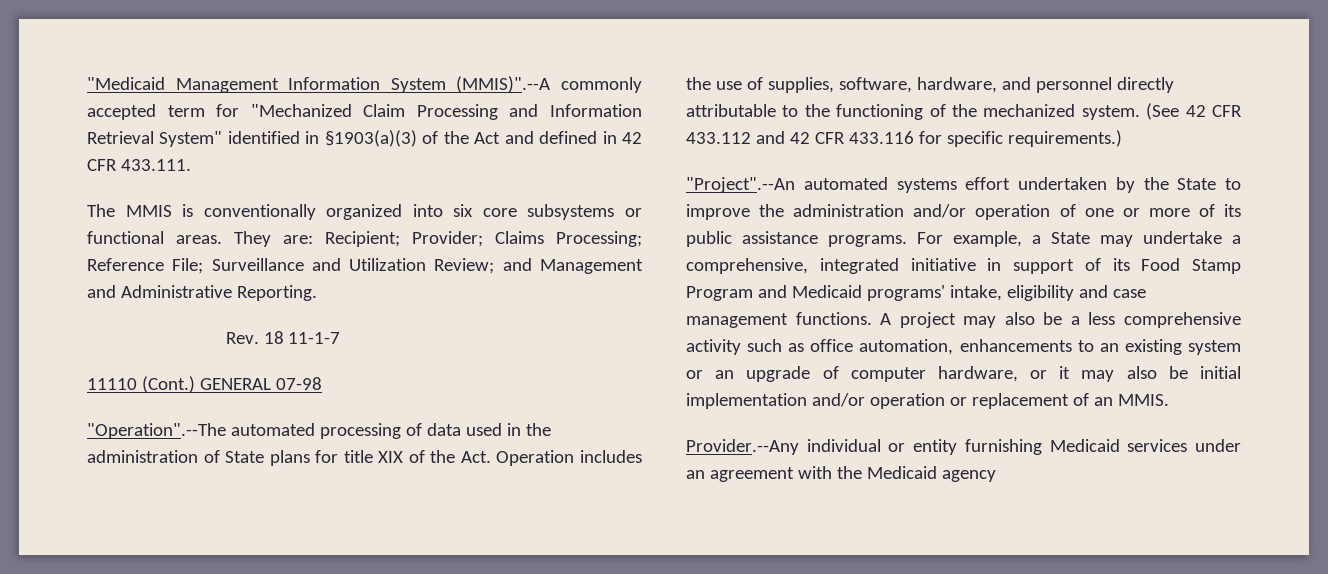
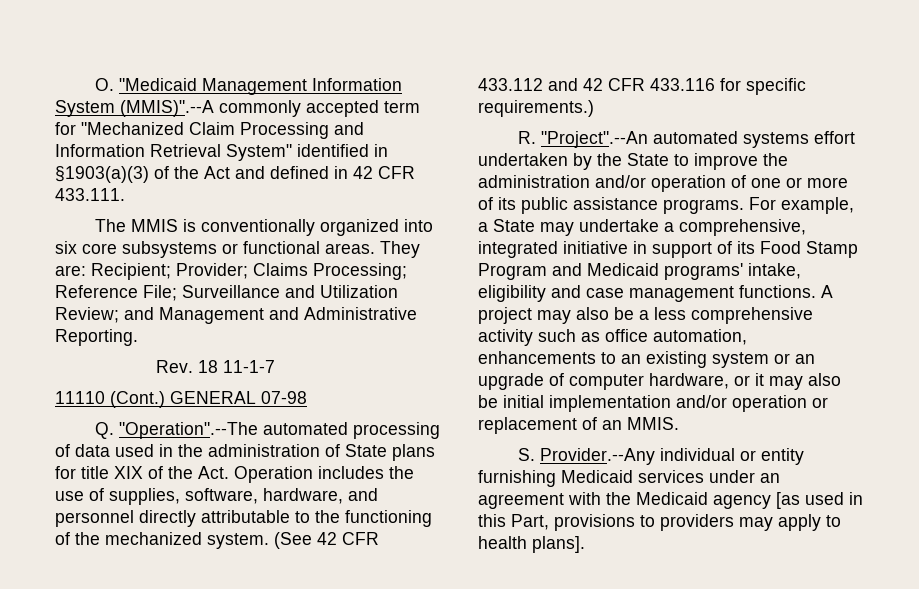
(87, 83) none -> [95,78,115,91] O.
(322, 383) none -> [95,422,115,439] Q.
(1122, 138) none -> [518,131,537,144] R.
(1169, 400) none -> [518,448,536,461] S.
(996, 476) none -> [776,492,863,509] [478,514,841,531] [478,536,585,553] [as used in this Part, provisions to providers may apply to health plans].

